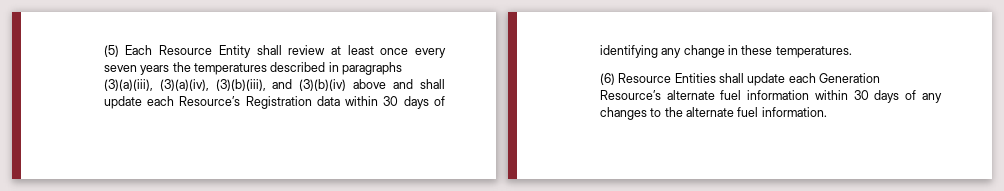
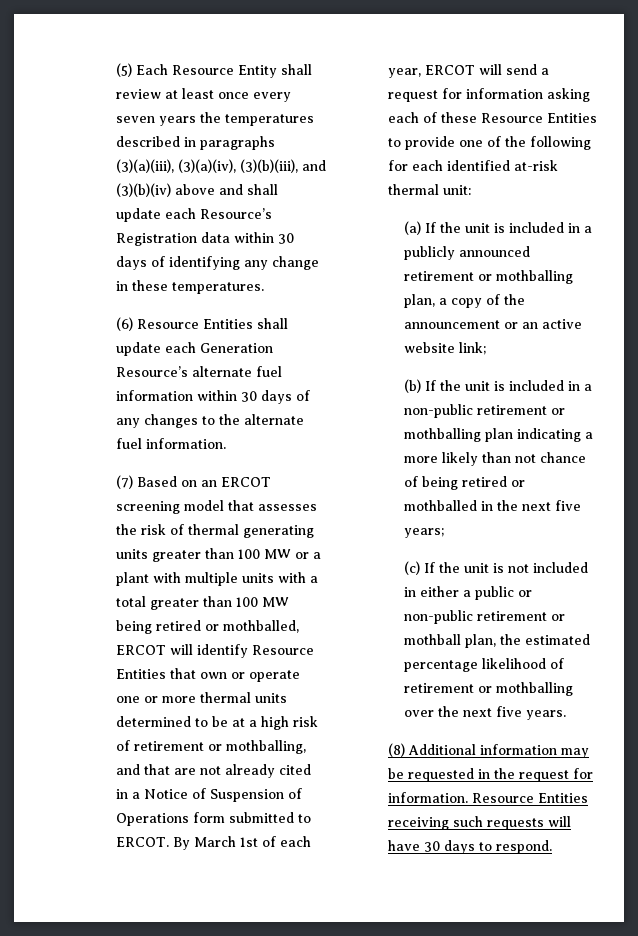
(827, 112) none -> [115,475,271,489] [115,500,317,514] [115,524,314,538] [115,548,321,562] [115,572,318,586] [115,596,289,610] [115,620,299,634] [115,644,314,658] [115,668,300,682] [115,692,287,703] [115,716,318,730] [115,740,306,754] [115,764,311,778] [115,788,302,802] [115,812,311,826] [115,836,311,850] [387,64,549,78] [387,88,590,102] [387,112,597,123] [387,136,591,150] [387,160,558,171] [387,184,471,195] [404,221,593,235] [404,246,531,260] [404,270,574,284] [404,294,526,308] [404,319,583,329] [404,342,487,355] [404,379,593,393] [404,404,566,418] [404,428,594,442] [404,452,587,466] [404,476,526,490] [404,500,582,511] [404,528,445,538] [404,561,589,575] [404,586,533,600] [404,610,566,624] [404,634,591,648] [404,658,565,672] [404,682,574,696] [404,706,567,720] [387,743,589,758] [387,768,593,782] [387,792,588,803] [387,816,571,830] [387,840,552,854] // (7) Based on an ERCOT screening model that assesses the risk of thermal generating units greater than 100 MW or a plant with multiple units with a total greater than 100 MW being retired or mothballed, ERCOT will identify Resource Entities that own or operate one or more thermal units determined to be at a high risk of retirement or mothballing, and that are not already cited in a Notice of Suspension of Operations form submitted to ERCOT. By March 1st of each year, ERCOT will send a request for information asking each of these Resource Entities to provide one of the following for each identified at-risk thermal unit: // (a) If the unit is included in a publicly announced retirement or mothballing plan, a copy of the announcement or an active website link; // (b) If the unit is included in a non-public retirement or mothballing plan indicating a more likely than not chance of being retired or mothballed in the next five years; // (c) If the unit is not included in either a public or non-public retirement or mothball plan, the estimated percentage likelihood of retirement or mothballing over the next five years. // (8) Additional information may be requested in the request for information. Resource Entities receiving such requests will have 30 days to respond.

